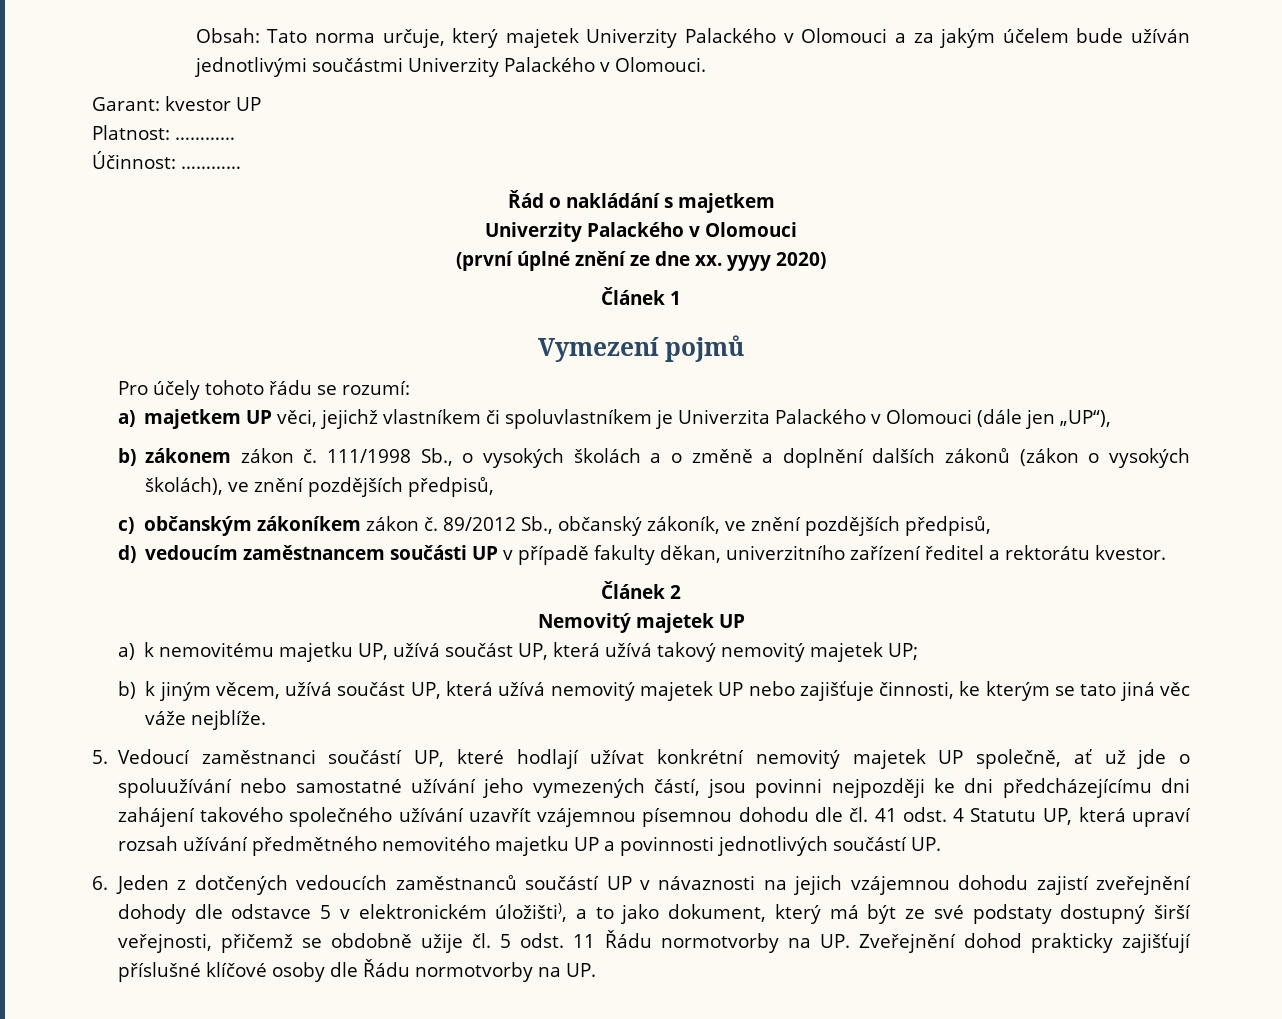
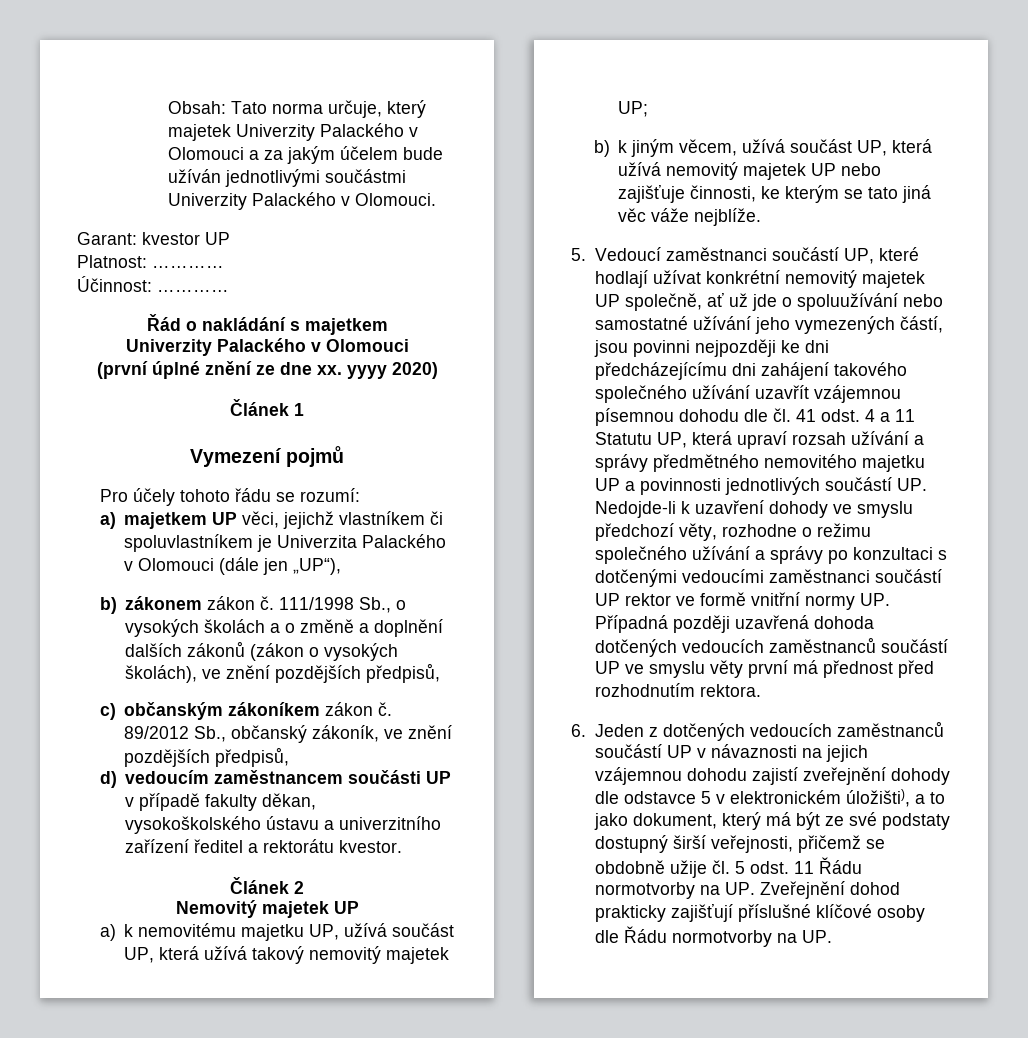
(722, 554) none -> [125,816,335,834] vysokoškolského ústavu a
(965, 815) none -> [879,409,915,422] a 11
(248, 844) none -> [913,435,924,445] [594,454,648,472] a správy
(941, 844) none -> [594,500,913,518] [594,523,871,541] [594,546,947,564] [594,569,942,587] [594,592,890,610] [594,615,874,633] [594,637,948,657] [594,660,934,678] [594,683,761,697] Nedojde-li k uzavření dohody ve smyslu předchozí věty, rozhodne o režimu společného užívání a správy po konzultaci s dotčenými vedoucími zaměstnanci součástí UP rektor ve formě vnitřní normy UP. Případná později uzavřená dohoda dotčených vedoucích zaměstnanců součástí UP ve smyslu věty první má přednost před rozhodnutím rektora.

